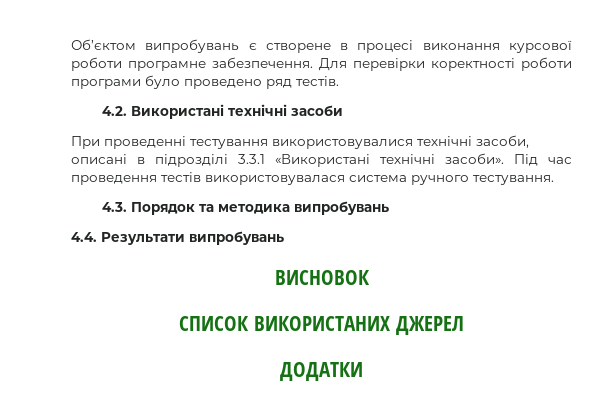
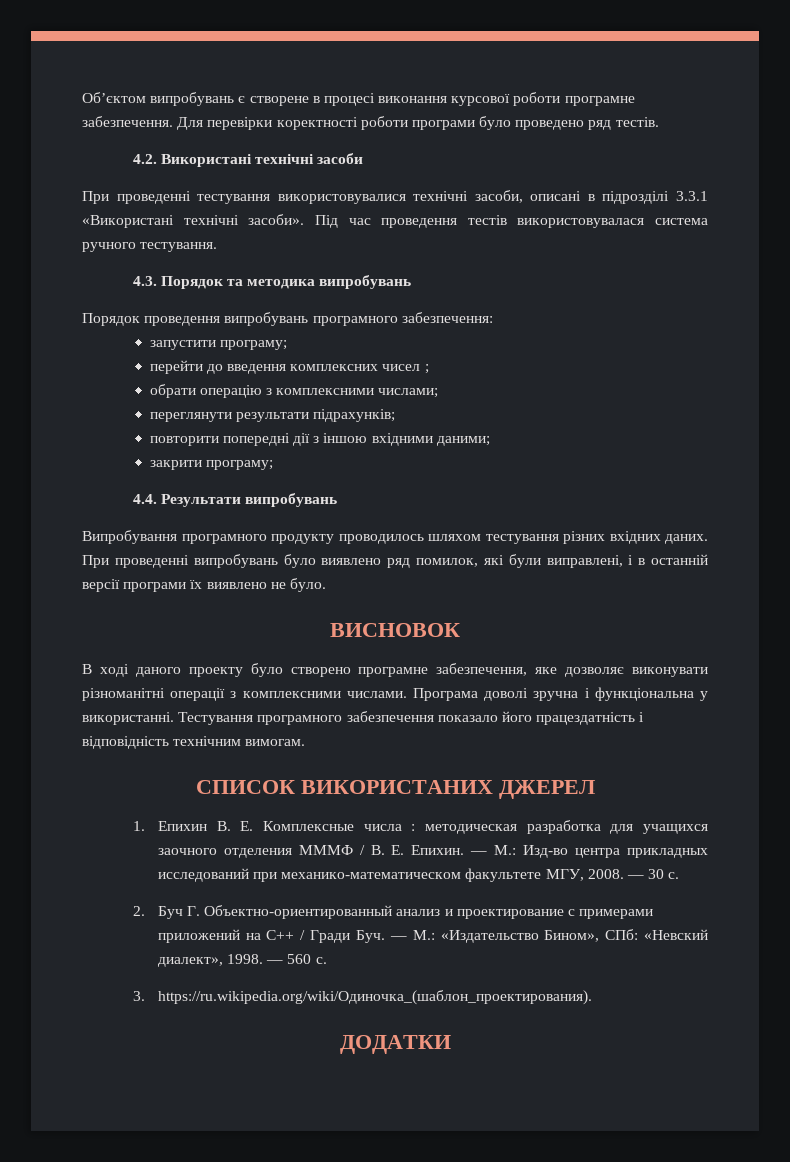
[71,231,284,245] [274,270,370,285] [179,316,464,335] 4.4. Результати випробувань // ВИСНОВОК // СПИСОК ВИКОРИСТАНИХ ДЖЕРЕЛ -> [82,312,493,326] [149,340,287,350] [149,360,429,374] [149,384,439,398] [149,409,395,422] [149,433,490,446] [149,460,273,470] [132,493,337,507] [82,530,708,544] [82,554,709,568] [82,578,326,592] [330,623,460,637] [82,663,708,677] [82,687,708,701] [82,711,645,725] [82,736,306,749] [195,780,596,799] [132,820,708,834] [157,845,708,858] [157,868,680,882] [132,905,654,919] [157,929,708,943] [157,954,327,967] [132,990,592,1005] Порядок проведення випробувань програмного забезпечення: // запустити програму; // перейти до введення комплексних чисел ; // обрати операцію з комплексними числами; // переглянути результати підрахунків; // повторити попередні дії з іншою вхідними даними; // закрити програму; // 4.4. Результати випробувань // Випробування програмного продукту проводилось шляхом тестування різних вхідних даних. При проведенні випробувань було виявлено ряд помилок, які були виправлені, і в останній версії програми їх виявлено не було. // ВИСНОВОК // В ході даного проекту було створено програмне забезпечення, яке дозволяє виконувати різноманітні операції з комплексними числами. Програма доволі зручна і функціональна у використанні. Тестування програмного забезпечення показало його працездатність і відповідність технічним вимогам. // СПИСОК ВИКОРИСТАНИХ ДЖЕРЕЛ // 1. Епихин В. Е. Комплексные числа : методическая разработка для учащихся заочного отделения МММФ / В. Е. Епихин. — М.: Изд-во центра прикладных исследований при механико-математическом факультете МГУ, 2008. — 30 с. // 2. Буч Г. Объектно-ориентированный анализ и проектирование с примерами приложений на С++ / Гради Буч. — М.: «Издательство Бином», СПб: «Невский диалект», 1998. — 560 с. // 3. https://ru.wikipedia.org/wiki/Одиночка_(шаблон_проектирования).

